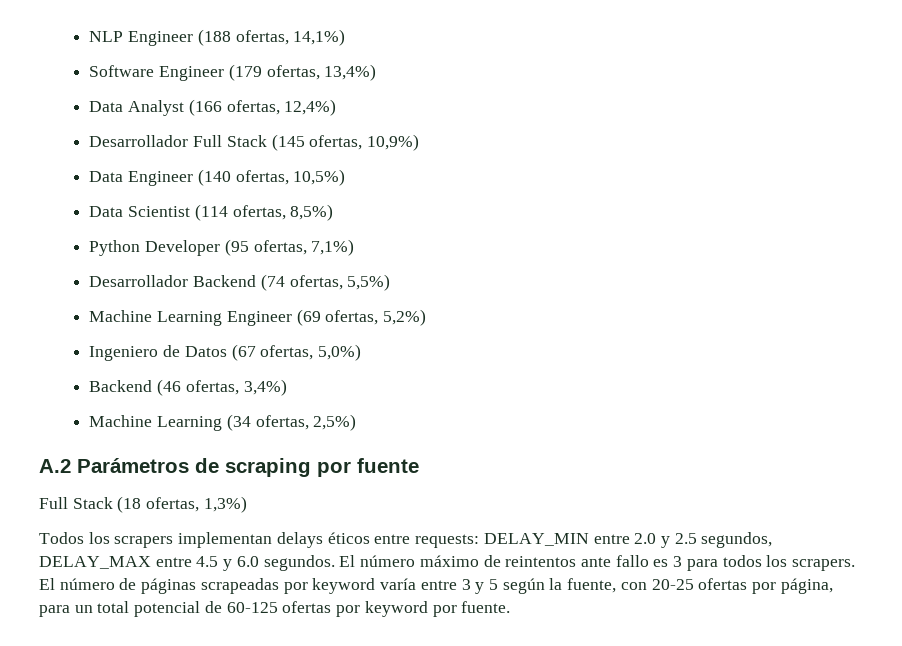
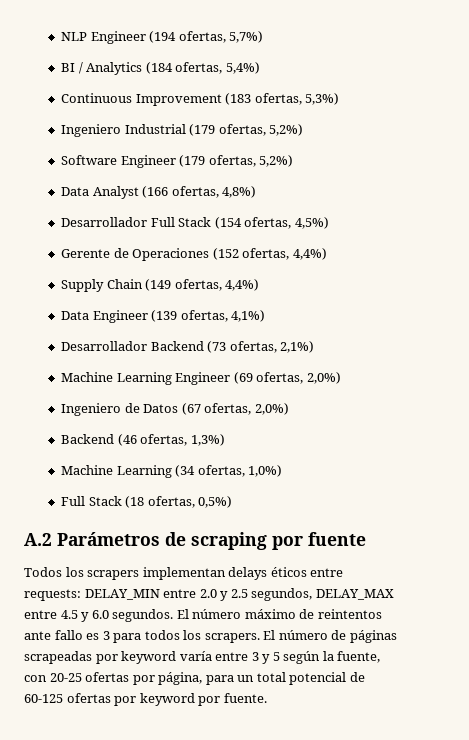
[197,29,346,46] (188 ofertas, 14,1%) -> [149,31,264,43] [61,62,260,75] [61,93,340,106] [61,124,304,137] (194 ofertas, 5,7%) // BI / Analytics (184 ofertas, 5,4%) // Continuous Improvement (183 ofertas, 5,3%) // Ingeniero Industrial (179 ofertas, 5,2%)
[324,64,377,81] 13,4%) -> [259,155,294,167] 5,2%)
[284,99,337,116] 12,4%) -> [222,186,257,198] 4,8%)
[271,134,420,151] [89,169,346,186] [89,204,334,221] [89,239,355,256] (145 ofertas, 10,9%) // Data Engineer (140 ofertas, 10,5%) // Data Scientist (114 ofertas, 8,5%) // Python Developer (95 ofertas, 7,1%) -> [214,217,329,229] [61,248,327,261] [61,279,260,292] [61,310,266,323] (154 ofertas, 4,5%) // Gerente de Operaciones (152 ofertas, 4,4%) // Supply Chain (149 ofertas, 4,4%) // Data Engineer (139 ofertas, 4,1%)
[260,274,391,291] (74 ofertas, 5,5%) -> [207,341,315,353] (73 ofertas, 2,1%)
[383,309,427,326] 5,2%) -> [306,372,341,384] 2,0%)
[318,344,362,361] 5,0%) -> [254,403,289,415] 2,0%)
[243,379,287,396] 3,4%) -> [190,434,225,446] 1,3%)
[313,414,357,431] 2,5%) -> [248,465,283,477] [61,496,233,508] 1,0%) // Full Stack (18 ofertas, 0,5%)
[39,496,247,513] // Full Stack (18 ofertas, 1,3%) -> (366, 539) none

